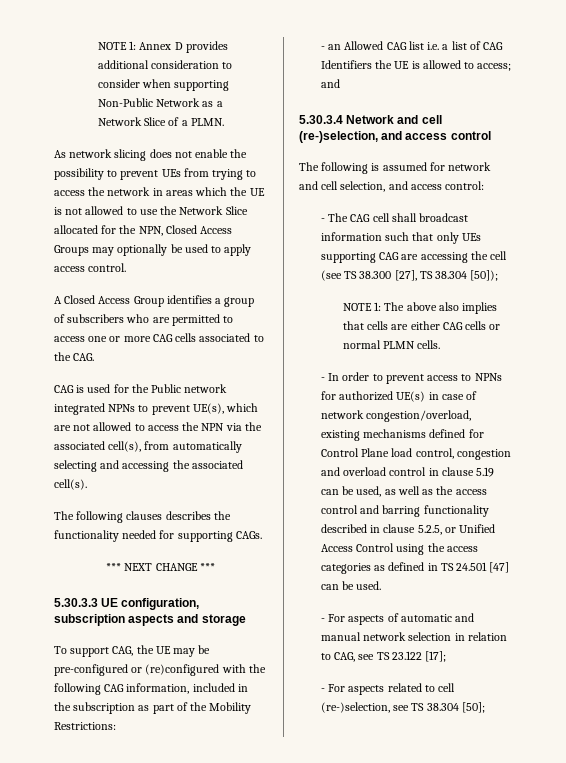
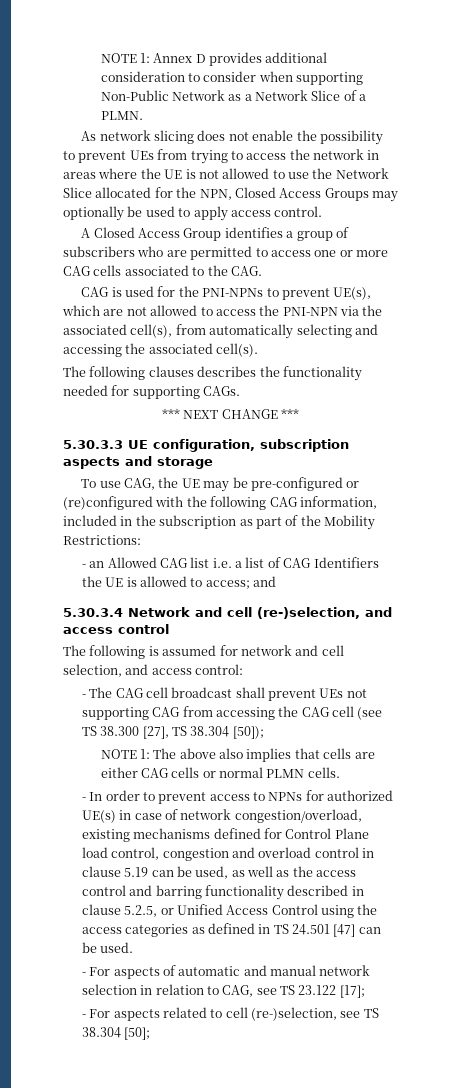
[195,187,228,196] which -> [98,168,138,179] where
[151,384,228,393] [54,403,136,415] Public network integrated NPNs -> [202,288,264,297] PNI-NPNs
[201,423,225,431] NPN -> [282,307,338,316] PNI-NPN
[70,647,110,657] support -> [99,481,121,488] use
[391,213,469,222] [320,232,481,244] shall broadcast information such that only UEs -> [171,687,367,701] broadcast shall prevent UEs not
[401,251,488,263] are accessing the -> [182,706,330,720] from accessing the CAG

